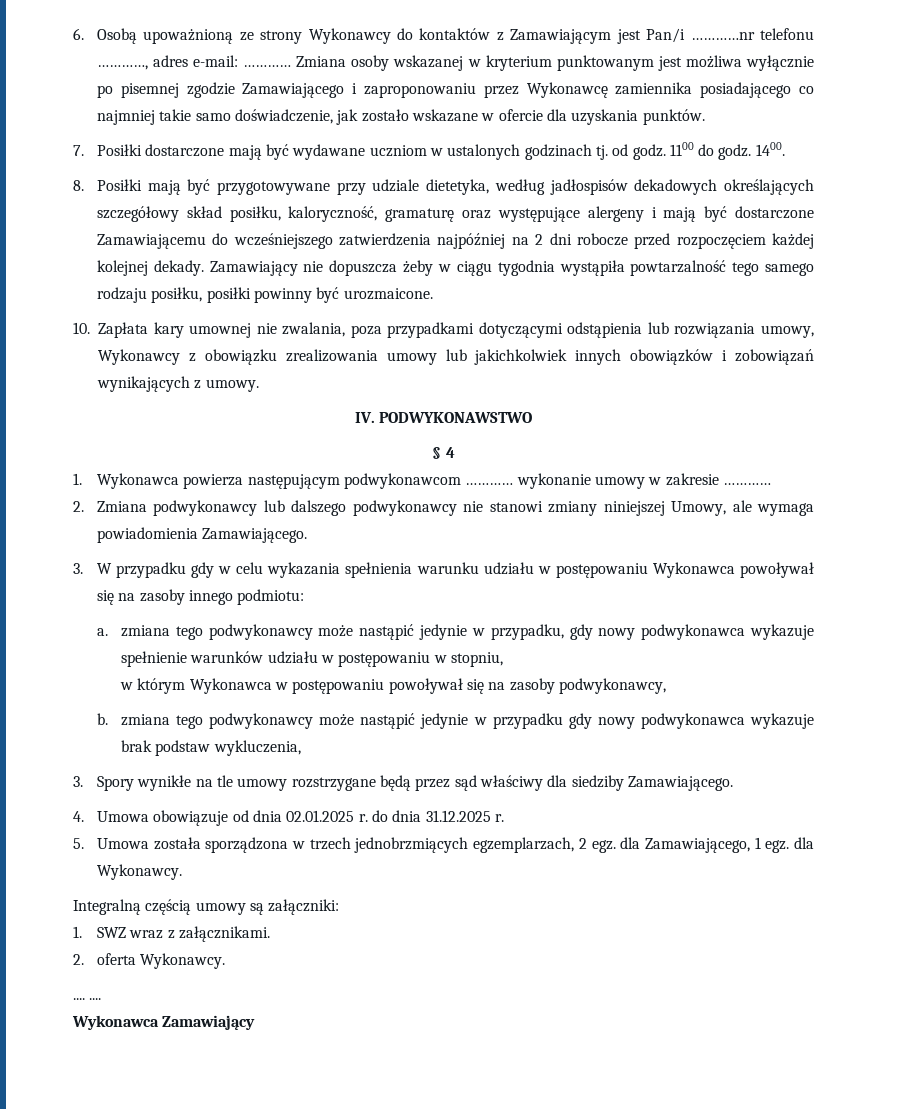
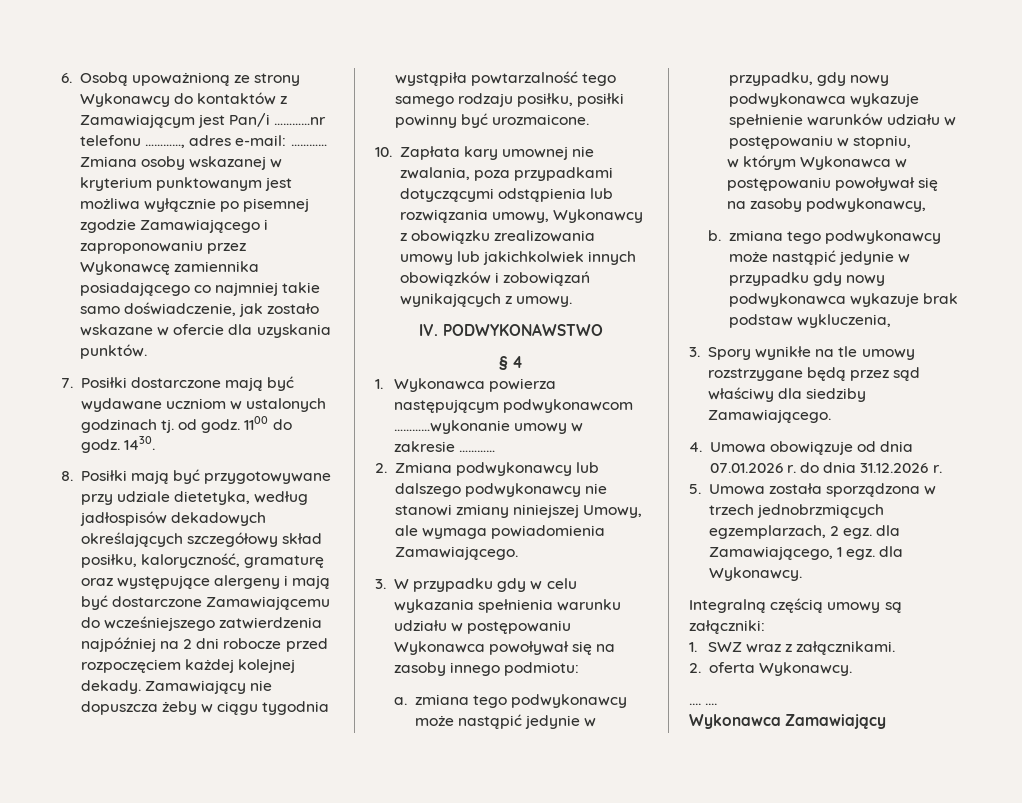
[755,142,785,156] 1400. -> [123,436,155,450] 1430.
[465,473,591,489] ………… wykonanie -> [393,420,510,434] …………wykonanie
[286,810,355,822] 02.01.2025 -> [709,463,783,473] 07.01.2026
[425,810,491,822] 31.12.2025 -> [860,463,929,473] 31.12.2026

